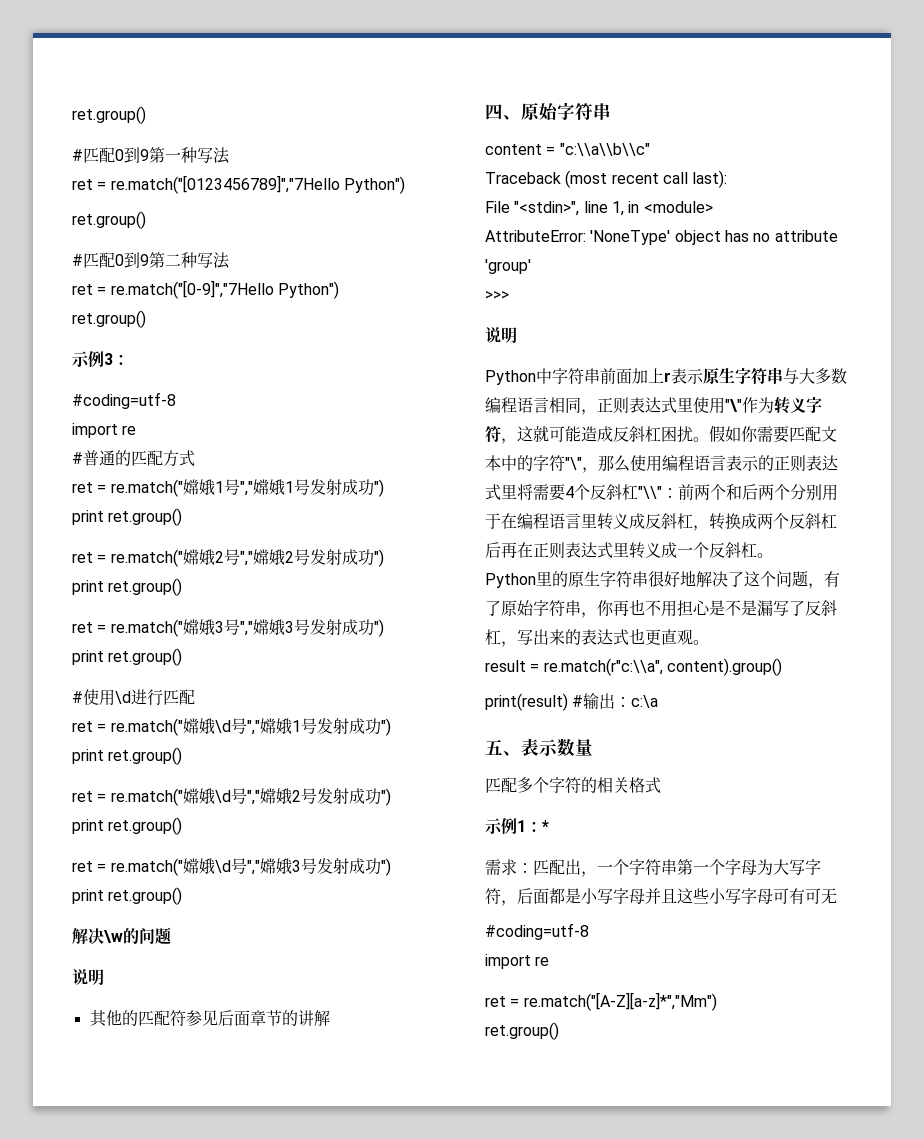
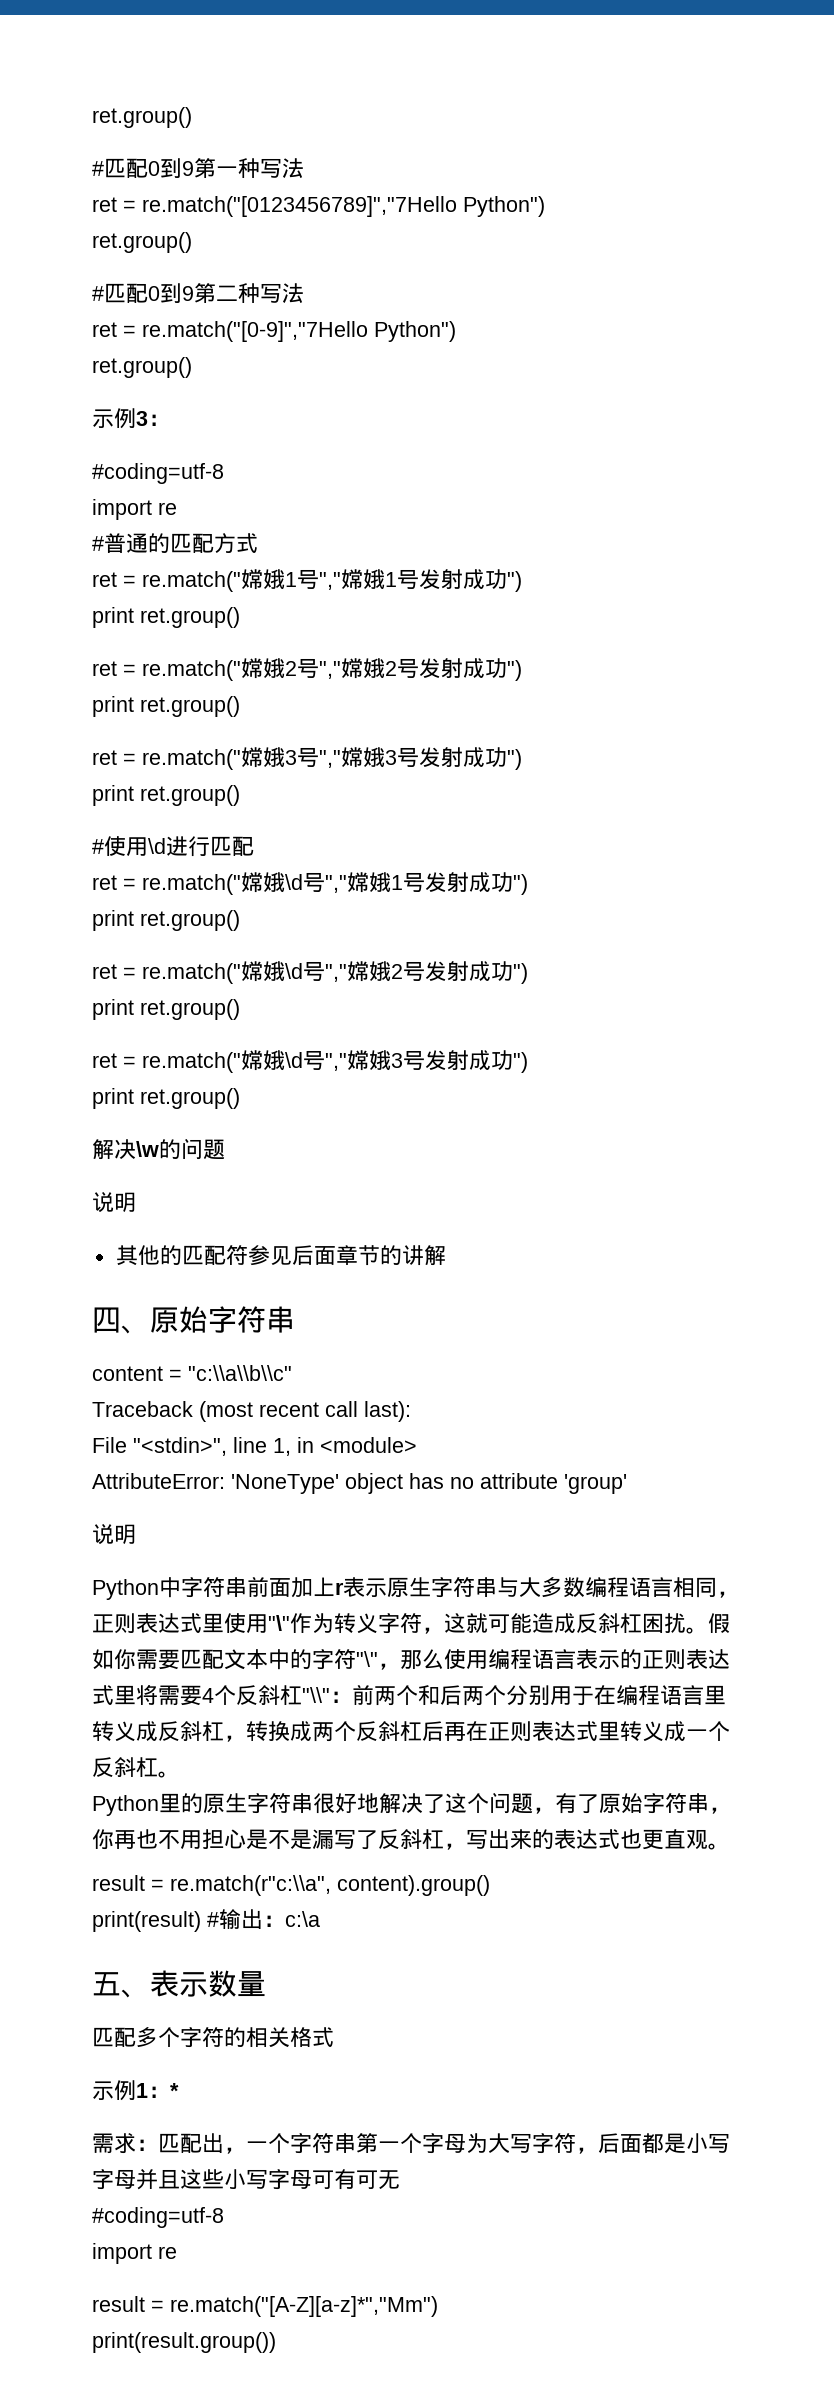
[485,291,509,300] // >>> -> (627, 1484) none
[485,996,506,1007] ret -> [92,2296,145,2312] result
[485,1022,559,1040] ret.group() -> [92,2332,276,2353] print(result.group())

